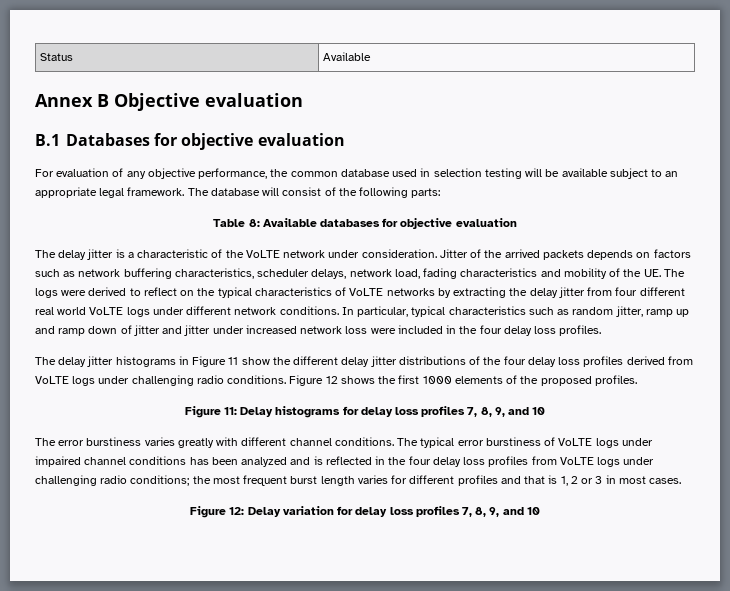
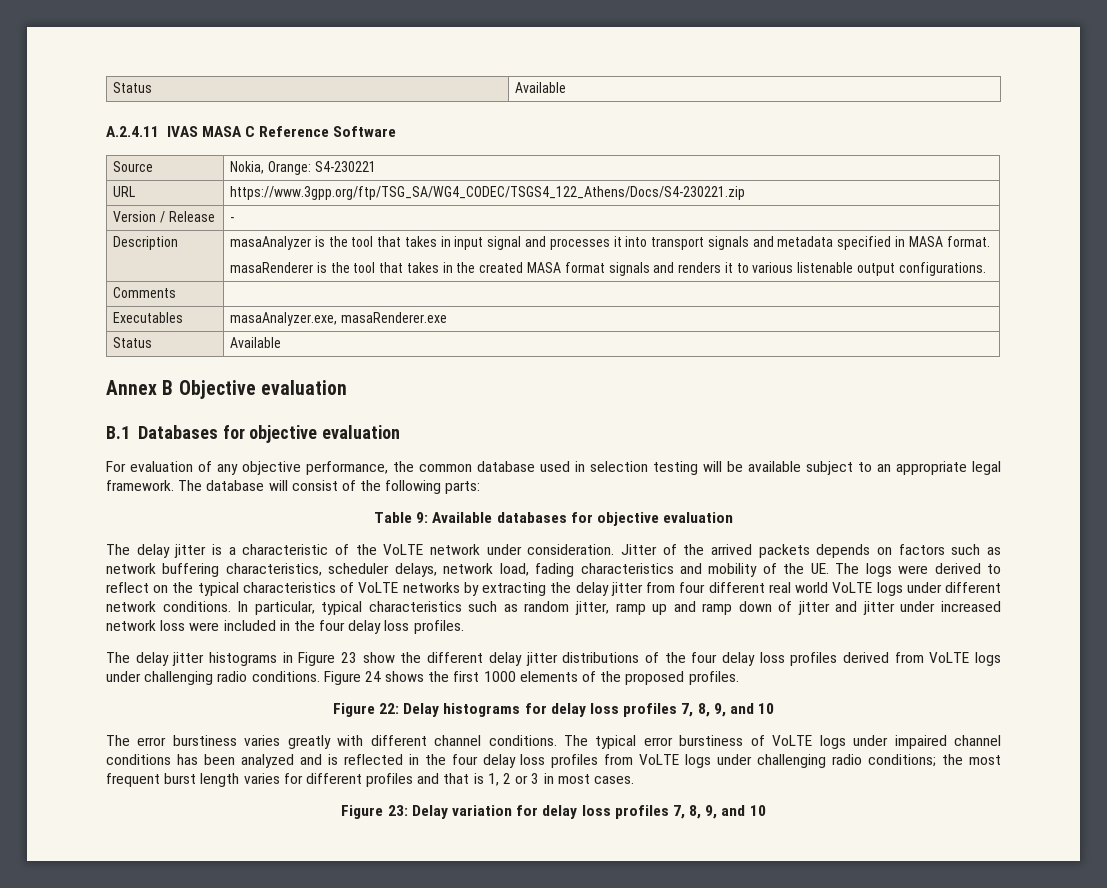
[39,53,73,61] [322,52,371,61] Status | Available -> [112,82,152,93] [514,82,566,93] [106,126,397,137] [112,161,153,172] [229,161,376,175] [112,186,135,197] [229,186,745,200] [112,211,215,223] [229,217,234,222] [112,236,178,250] [229,236,990,250] [229,262,986,276] [112,287,176,298] [112,312,183,323] [229,312,447,326] [112,337,152,348] [229,337,281,348] Status | Available // A.2.4.11 IVAS MASA C Reference Software // Source | Nokia, Orange: S4-230221 // URL | https://www.3gpp.org/ftp/TSG_SA/WG4_CODEC/TSGS4_122_Athens/Docs/S4-230221.zip // Version / Release | - // Description | masaAnalyzer is the tool that takes in input signal and processes it into transport signals and metadata specified in MASA format. // masaRenderer is the tool that takes in the created MASA format signals and renders it to various listenable output configurations. // Comments | // Executables | masaAnalyzer.exe, masaRenderer.exe // Status | Available
[248,219,260,227] 8: -> [416,512,429,523] 9:
[228,357,239,365] 11 -> [341,652,358,663] 23
[325,376,338,384] 12 -> [364,671,381,682] 24
[223,407,237,415] 11: -> [379,703,400,714] 22:
[229,507,245,515] 12: -> [387,805,408,816] 23:

